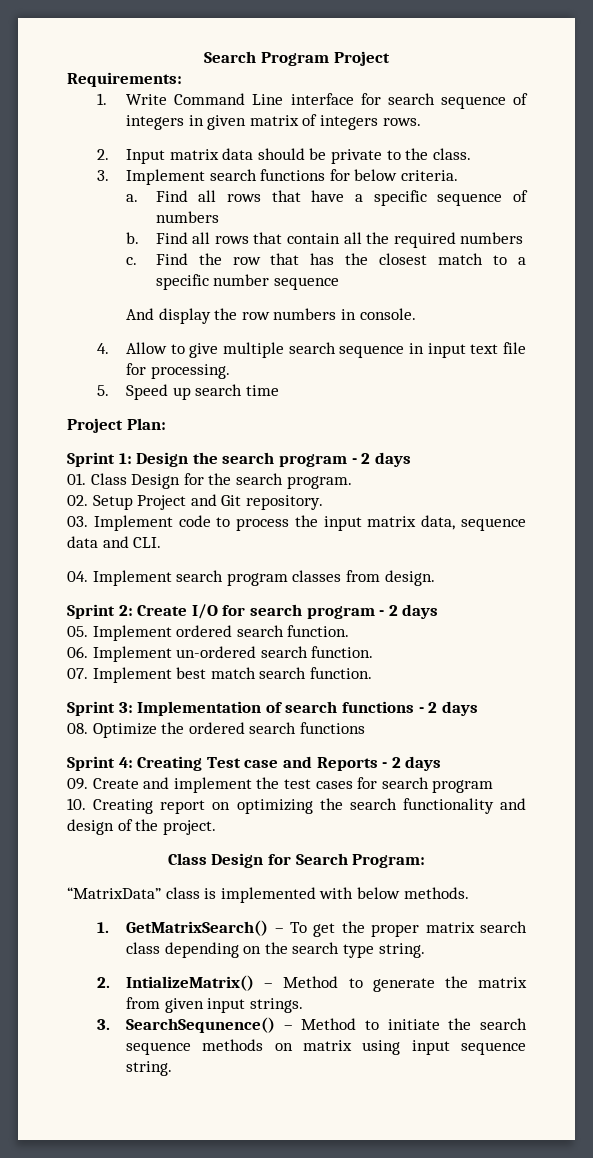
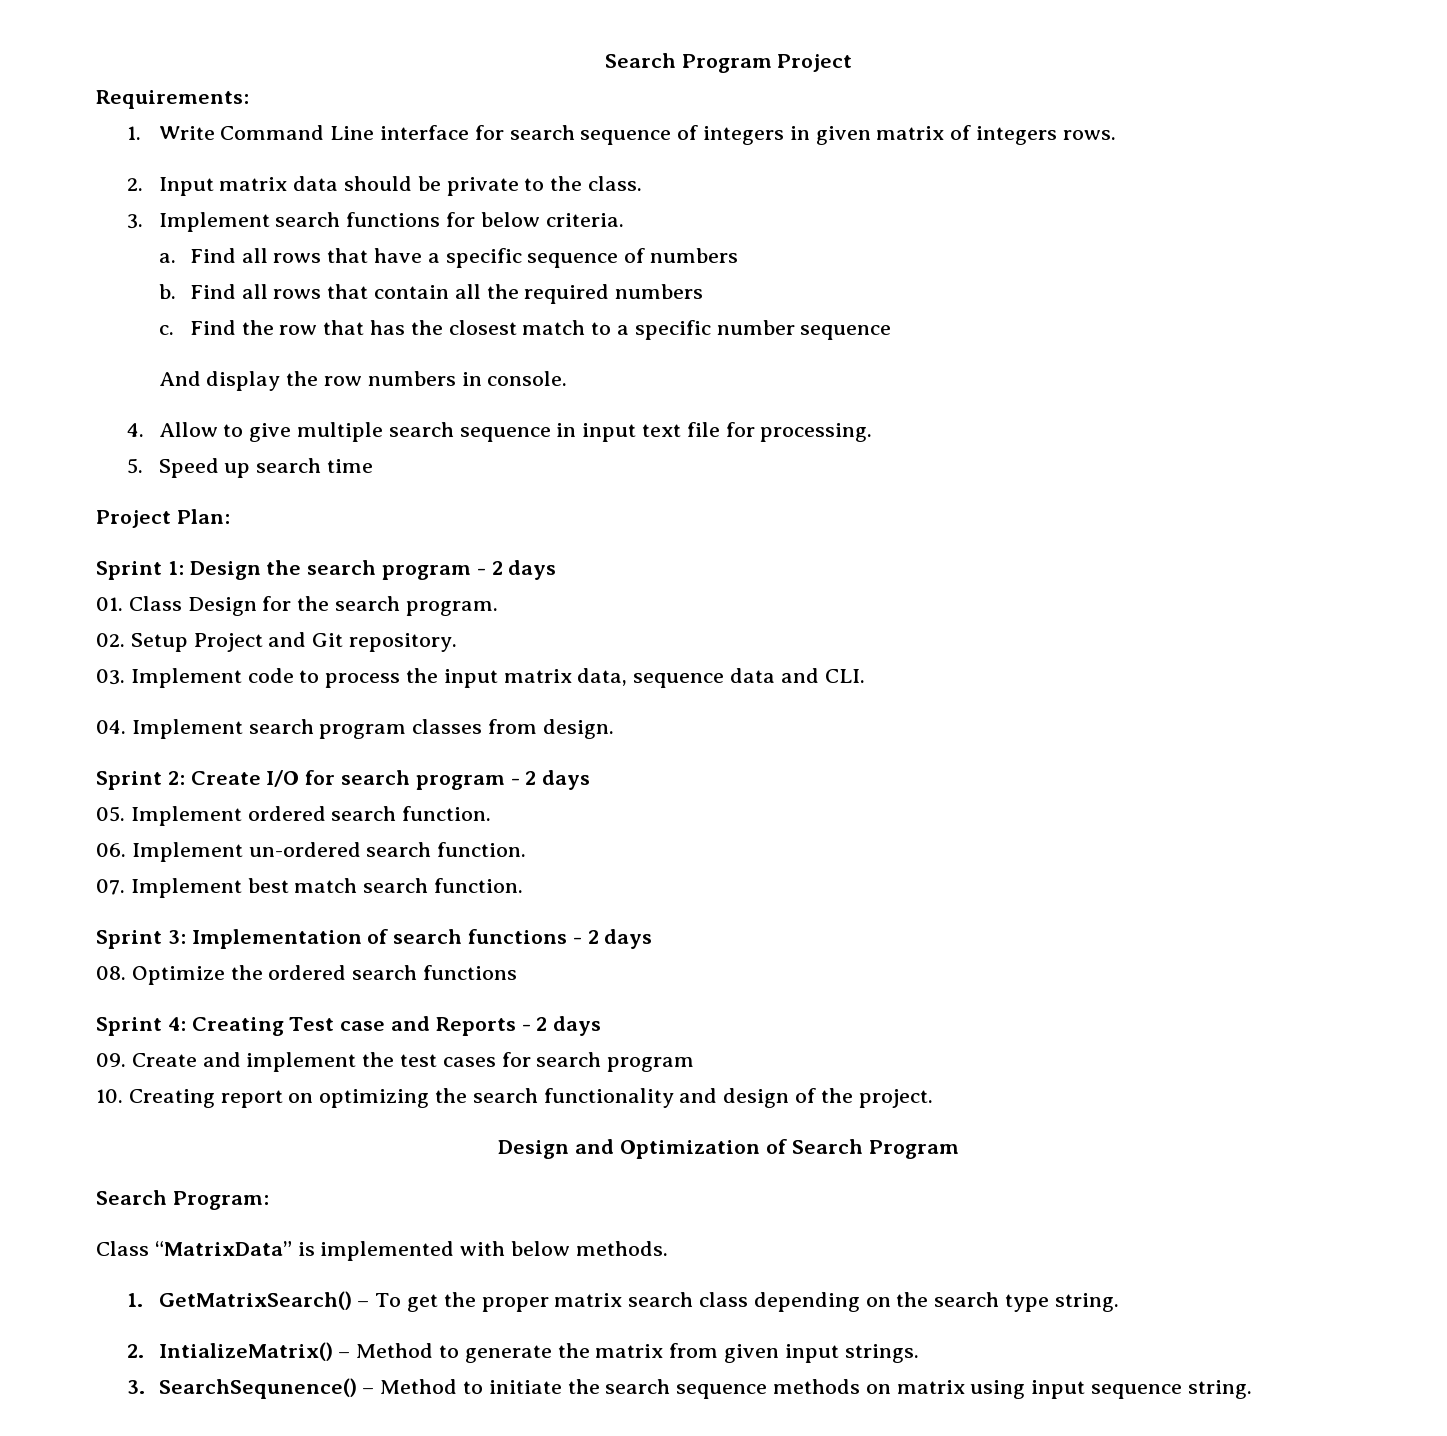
[167,853,291,868] Class Design for -> [498,1139,959,1159] Design and Optimization of Search Program //
[67,887,200,899] “MatrixData” class -> [96,1241,292,1256] Class “MatrixData”

